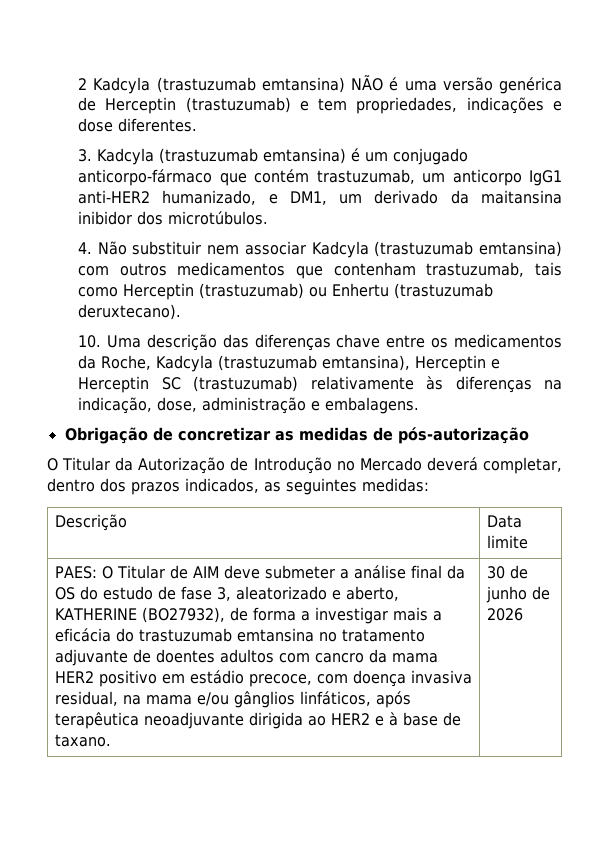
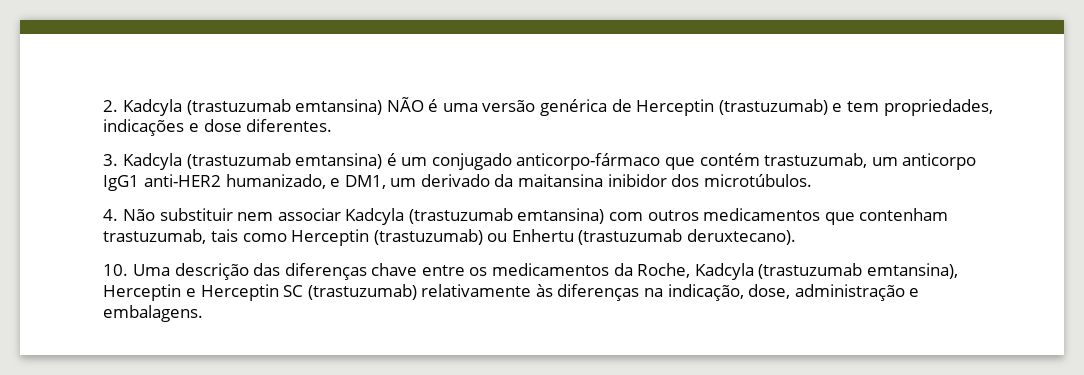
[78,78,88,90] 2 -> [103,100,119,112] 2.
[64,427,529,444] [47,457,562,474] [47,478,429,495] [54,514,127,531] [486,515,522,528] [486,535,528,549] [54,565,465,579] [54,586,399,601] [54,607,442,624] [54,628,425,642] [54,649,438,666] [54,670,472,687] [54,691,411,708] [54,712,461,729] [54,734,111,747] [486,565,528,579] [485,586,550,603] [486,608,523,621] // Obrigação de concretizar as medidas de pós-autorização // O Titular da Autorização de Introdução no Mercado deverá completar, dentro dos prazos indicados, as seguintes medidas: // Descrição | Data limite // PAES: O Titular de AIM deve submeter a análise final da OS do estudo de fase 3, aleatorizado e aberto, KATHERINE (BO27932), de forma a investigar mais a eficácia do trastuzumab emtansina no tratamento adjuvante de doentes adultos com cancro da mama HER2 positivo em estádio precoce, com doença invasiva residual, na mama e/ou gânglios linfáticos, após terapêutica neoadjuvante dirigida ao HER2 e à base de taxano. | 30 de junho de 2026 -> (204, 313) none

